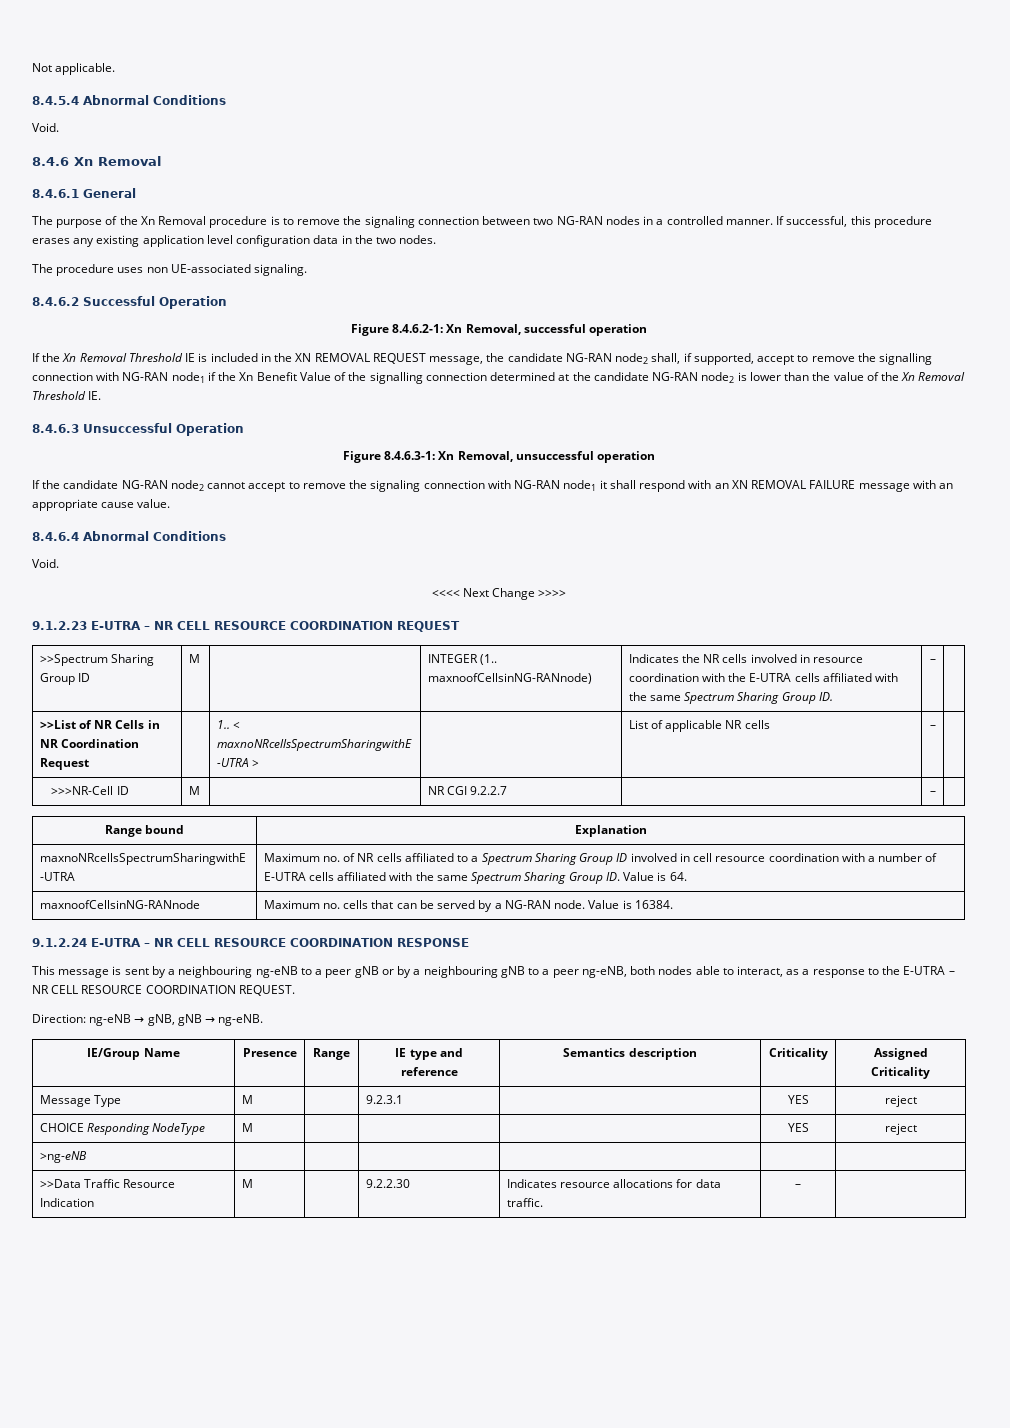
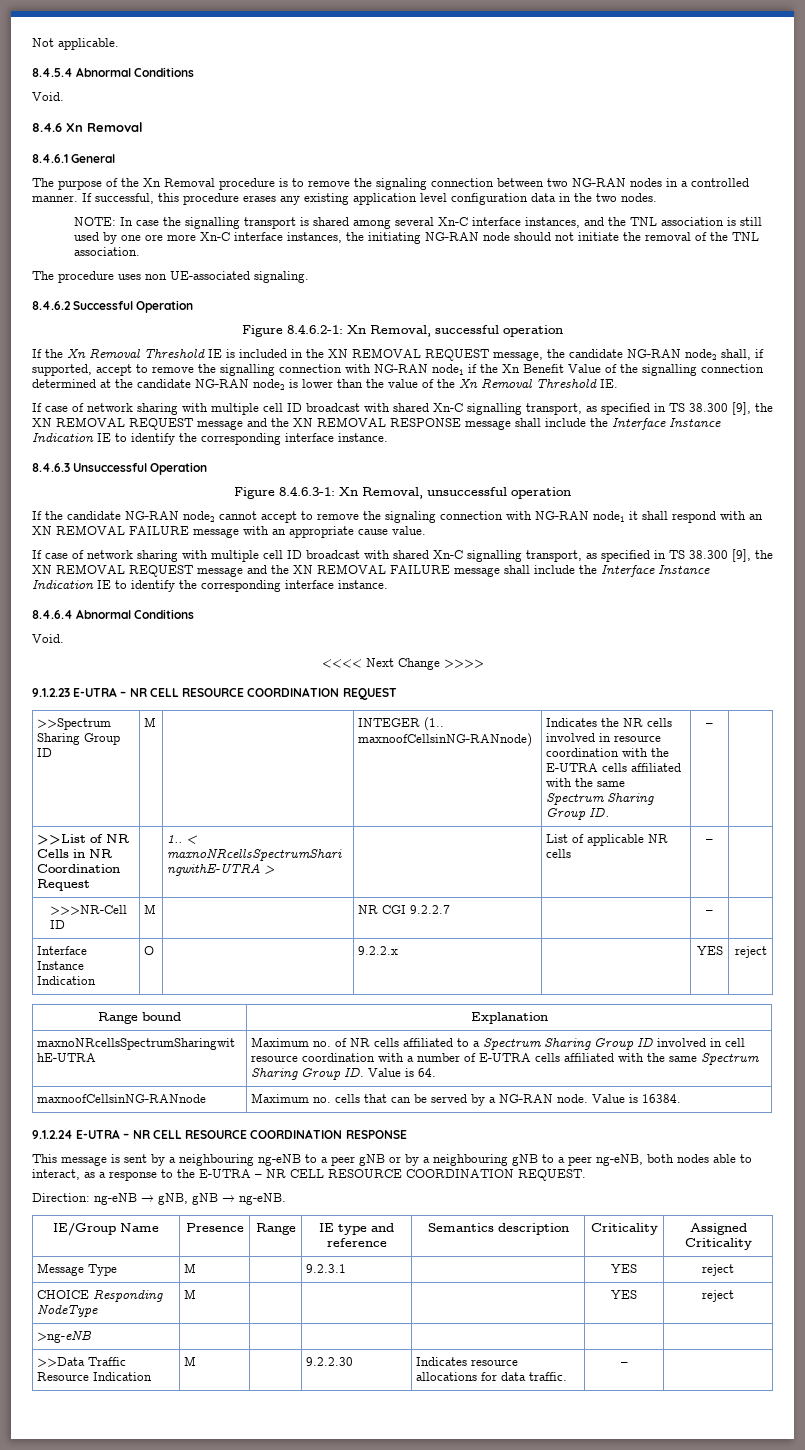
(437, 239) none -> [74,217,763,229] [74,232,760,244] [74,247,141,256] // NOTE: In case the signalling transport is shared among several Xn-C interface instances, and the TNL association is still used by one ore more Xn-C interface instances, the initiating NG-RAN node should not initiate the removal of the TNL association.
(102, 395) none -> [32,402,773,415] [32,417,721,430] [32,433,388,445] // If case of network sharing with multiple cell ID broadcast with shared Xn-C signalling transport, as specified in TS 38.300 [9], the XN REMOVAL REQUEST message and the XN REMOVAL RESPONSE message shall include the Interface Instance Indication IE to identify the corresponding interface instance.
(171, 503) none -> [32,549,773,562] [32,564,710,577] [32,580,388,592] // If case of network sharing with multiple cell ID broadcast with shared Xn-C signalling transport, as specified in TS 38.300 [9], the XN REMOVAL REQUEST message and the XN REMOVAL FAILURE message shall include the Interface Instance Indication IE to identify the corresponding interface instance.
(936, 793) none -> [37,946,88,955] [37,961,85,970] [37,976,97,985] [144,946,155,955] [358,946,399,955] [696,946,723,955] [734,946,767,958] // Interface Instance Indication | O | | 9.2.2.x | | YES | reject

